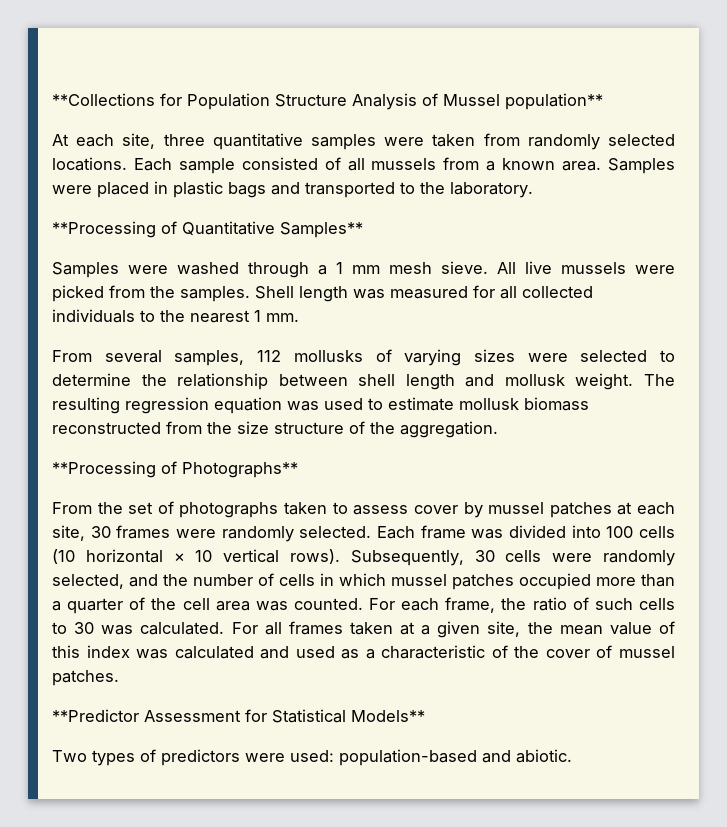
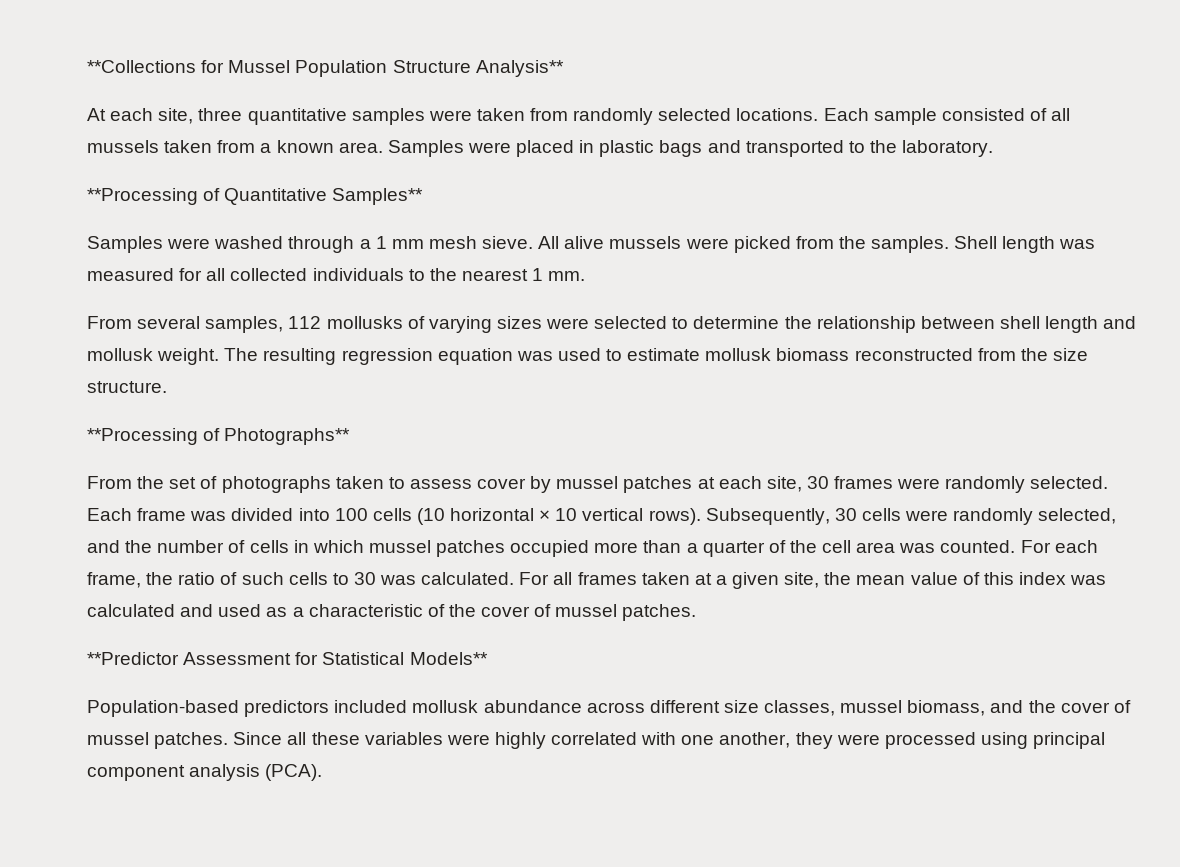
(182, 99) none -> [228,60,291,73] Mussel
[352,93,603,110] Analysis of Mussel population** -> [475,60,564,77] Analysis**
(437, 164) none -> [164,140,213,153] taken
[525,261,552,274] live -> [564,236,605,249] alive
[274,421,498,438] structure of the aggregation. -> [87,381,167,393] structure.
[52,749,572,766] Two types of predictors were used: population-based and abiotic. -> [87,700,1131,717] [87,732,1106,749] [87,764,323,781] Population-based predictors included mollusk abundance across different size classes, mussel biomass, and the cover of mussel patches. Since all these variables were highly correlated with one another, they were processed using principal component analysis (PCA).

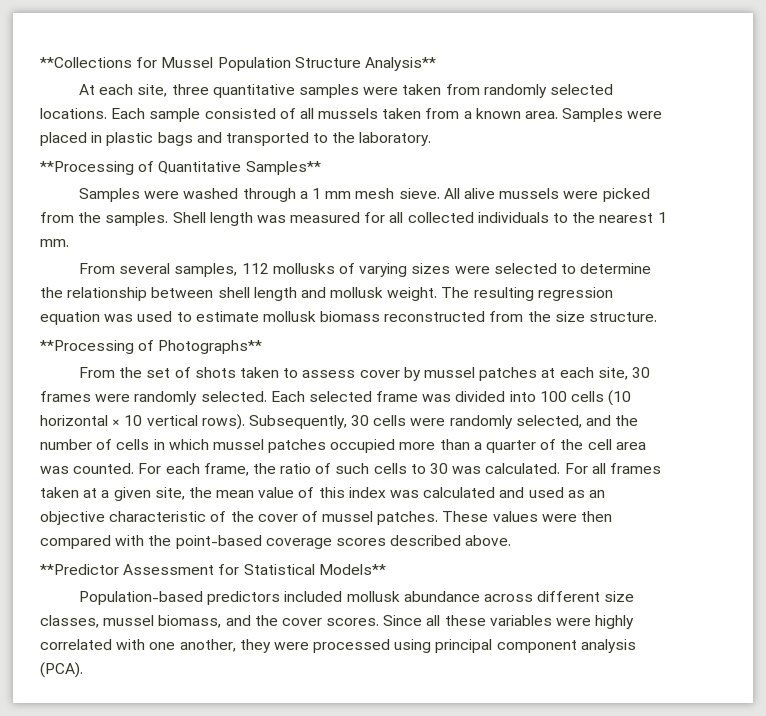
[221,476,331,493] photographs -> [194,367,236,378] shots
(132, 514) none -> [308,391,372,402] selected
[292,607,304,617] a -> [588,490,605,498] [40,511,105,525] an objective
(697, 612) none -> [442,511,613,522] [40,535,512,549] These values were then compared with the point-based coverage scores described above.
[1113,700,1131,713] [87,732,229,749] of mussel patches. -> [326,618,380,626] scores.

